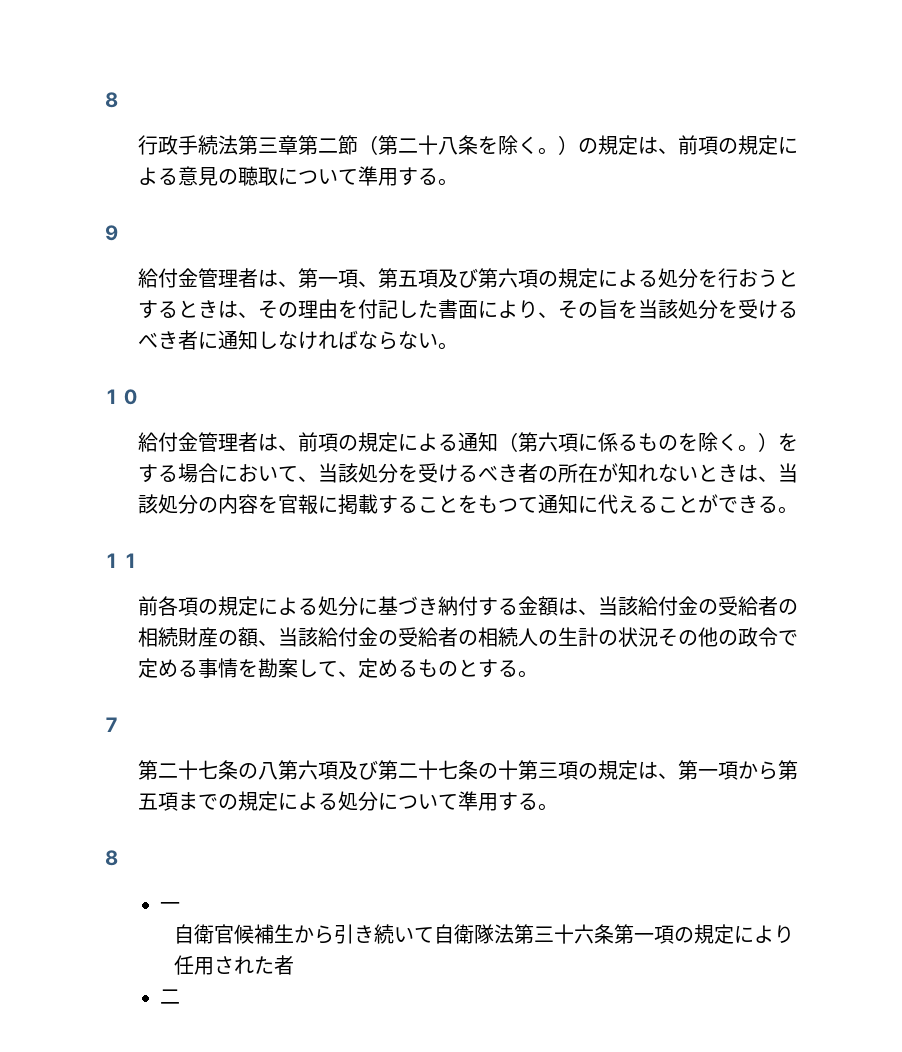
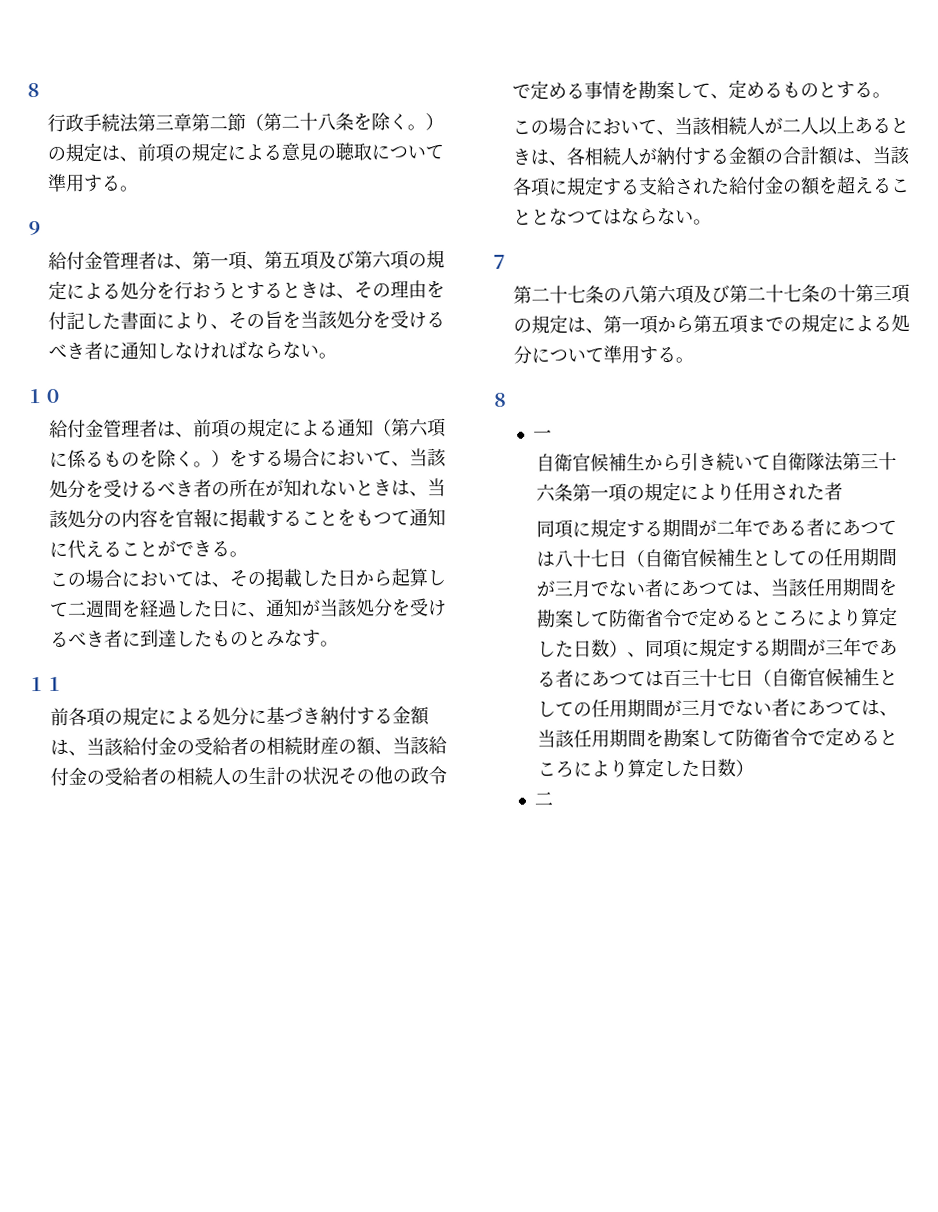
(798, 510) none -> [48,568,446,588] [48,598,447,618] [49,629,339,648] // この場合においては、その掲載した日から起算して二週間を経過した日に、通知が当該処分を受けるべき者に到達したものとみなす。
(538, 674) none -> [511,116,909,136] [511,145,910,166] [511,175,910,197] [512,208,712,226] // この場合において、当該相続人が二人以上あるときは、各相続人が納付する金額の合計額は、当該各項に規定する支給された給付金の額を超えることとなつてはならない。
(294, 965) none -> [536,517,898,539] [536,547,898,568] [536,577,898,598] [537,606,899,628] [537,637,899,659] [537,668,899,688] [537,698,899,718] [537,727,899,749] [537,758,755,778] // 同項に規定する期間が二年である者にあつては八十七日（自衛官候補生としての任用期間が三月でない者にあつては、当該任用期間を勘案して防衛省令で定めるところにより算定した日数）、同項に規定する期間が三年である者にあつては百三十七日（自衛官候補生としての任用期間が三月でない者にあつては、当該任用期間を勘案して防衛省令で定めるところにより算定した日数）

